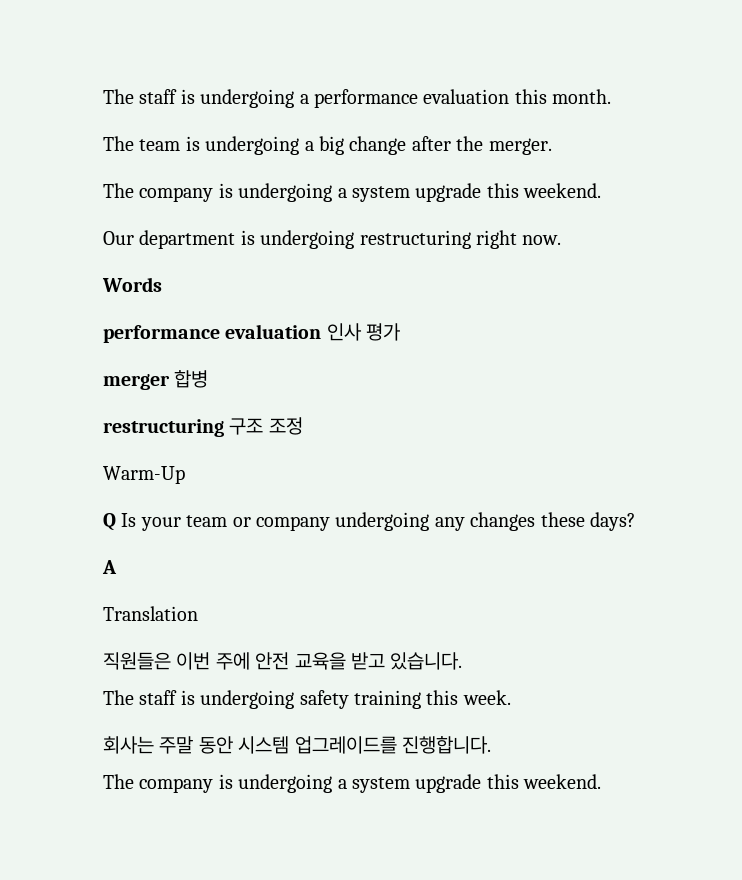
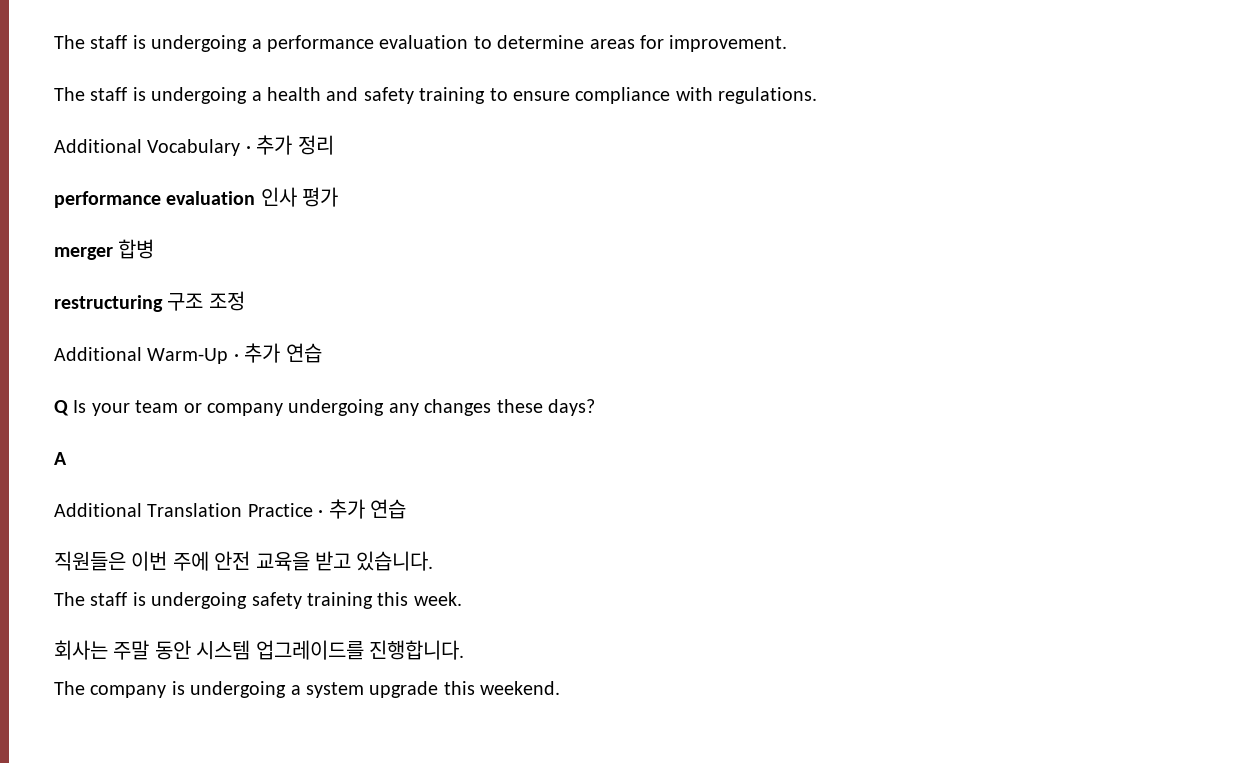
[514,89,612,104] [103,136,552,155] [103,183,602,202] [103,230,562,249] [102,277,162,292] this month. // The team is undergoing a big change after the merger. // The company is undergoing a system upgrade this weekend. // Our department is undergoing restructuring right now. // Words -> [473,35,788,52] [54,87,818,104] [54,135,334,156] to determine areas for improvement. // The staff is undergoing a health and safety training to ensure compliance with regulations. // Additional Vocabulary · 추가 정리
(303, 426) none -> [54,347,142,361] Additional
(185, 475) none -> [233,343,322,363] · 추가 연습
(117, 567) none -> [54,503,142,517] Additional
(198, 613) none -> [247,499,406,519] Practice · 추가 연습

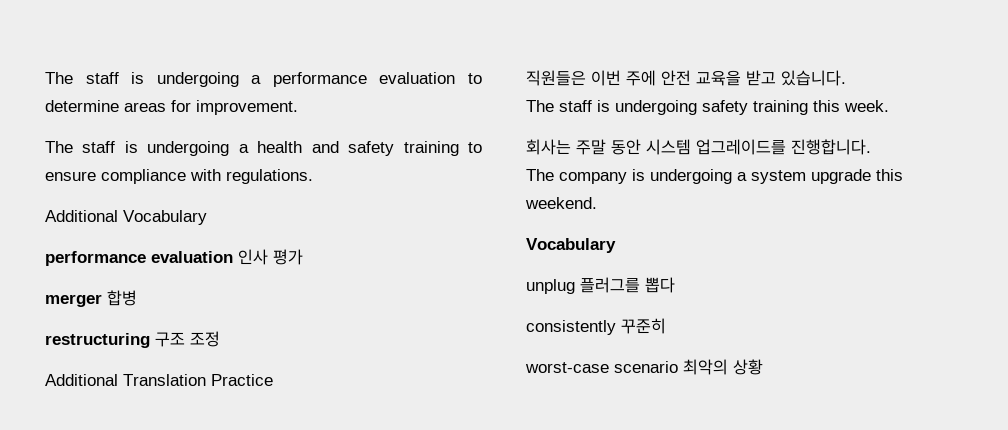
[245,135,334,155] · 추가 정리 -> (207, 217) none
[54,343,322,364] [54,399,595,416] [54,452,67,465] // Additional Warm-Up · 추가 연습 // Q Is your team or company undergoing any changes these days? // A -> (220, 339) none
[318,499,406,519] · 추가 연습 -> (273, 380) none
(561, 688) none -> [526,238,616,253] [526,277,675,294] [526,318,666,335] [525,359,763,375] // Vocabulary // unplug 플러그를 뽑다 // consistently 꾸준히 // worst-case scenario 최악의 상황

